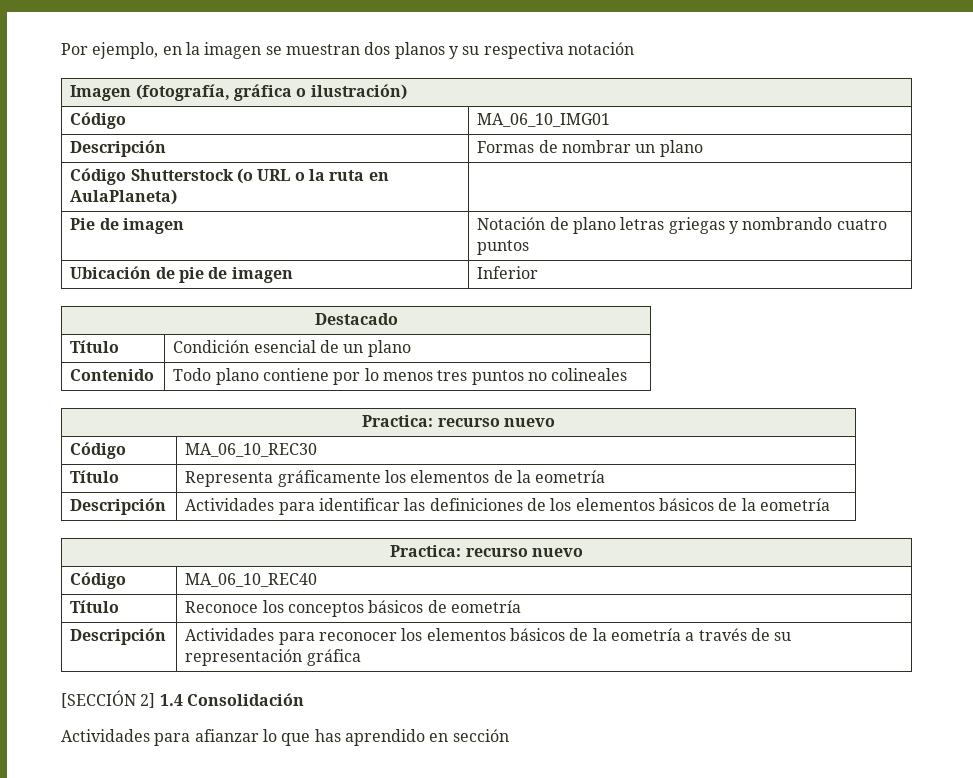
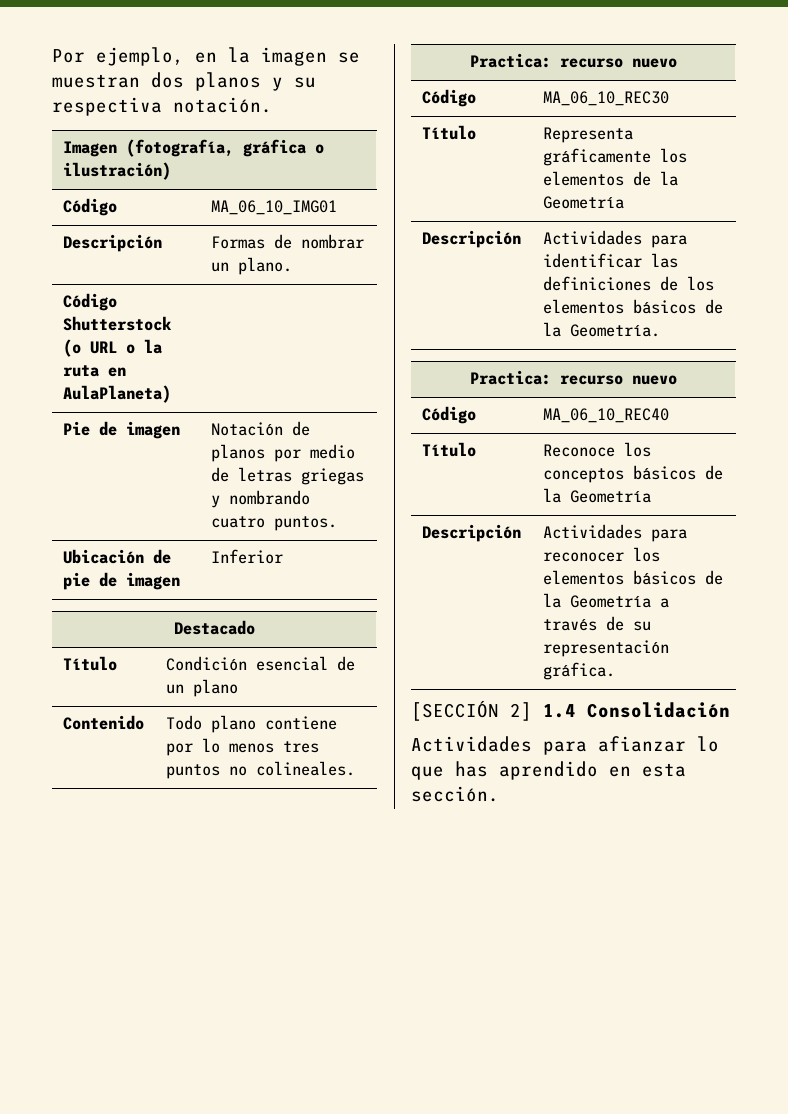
[567,42,634,55] notación -> [173,97,272,113] notación.
[659,140,703,157] plano -> [237,257,292,275] plano.
[573,217,617,234] plano -> [210,444,355,462] [210,467,229,482] planos por medio de
[477,240,530,255] puntos -> [273,516,337,531] puntos.
[551,368,628,381] colineales -> [255,761,355,776] colineales.
[535,470,606,483] eometría -> [542,196,624,209] Geometría
[759,498,830,511] eometría -> [569,324,660,337] Geometría.
[451,600,522,613] eometría -> [542,488,651,503] la Geometría
[611,628,682,641] eometría -> [569,595,651,608] Geometría
[306,649,361,666] gráfica -> [542,662,615,680] gráfica.
[452,729,509,742] sección -> [642,763,686,777] [411,786,499,802] esta sección.

